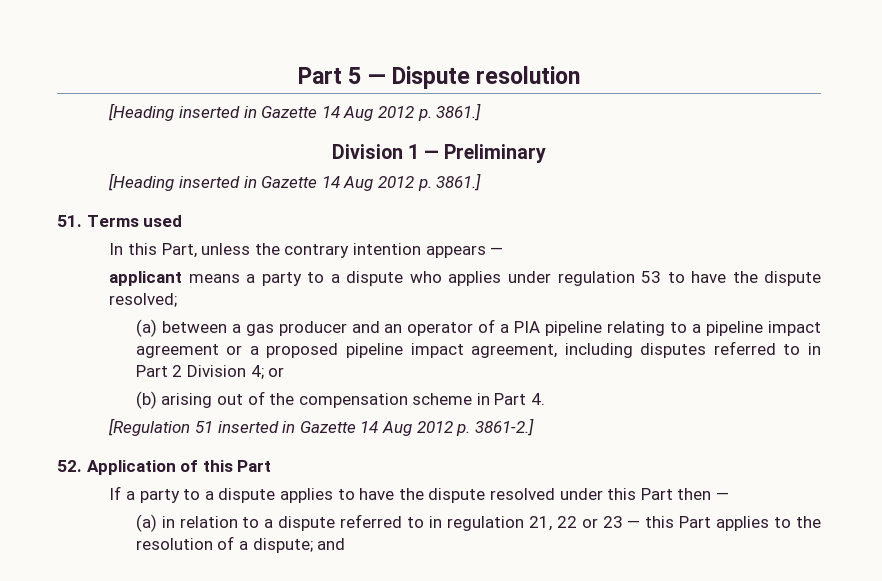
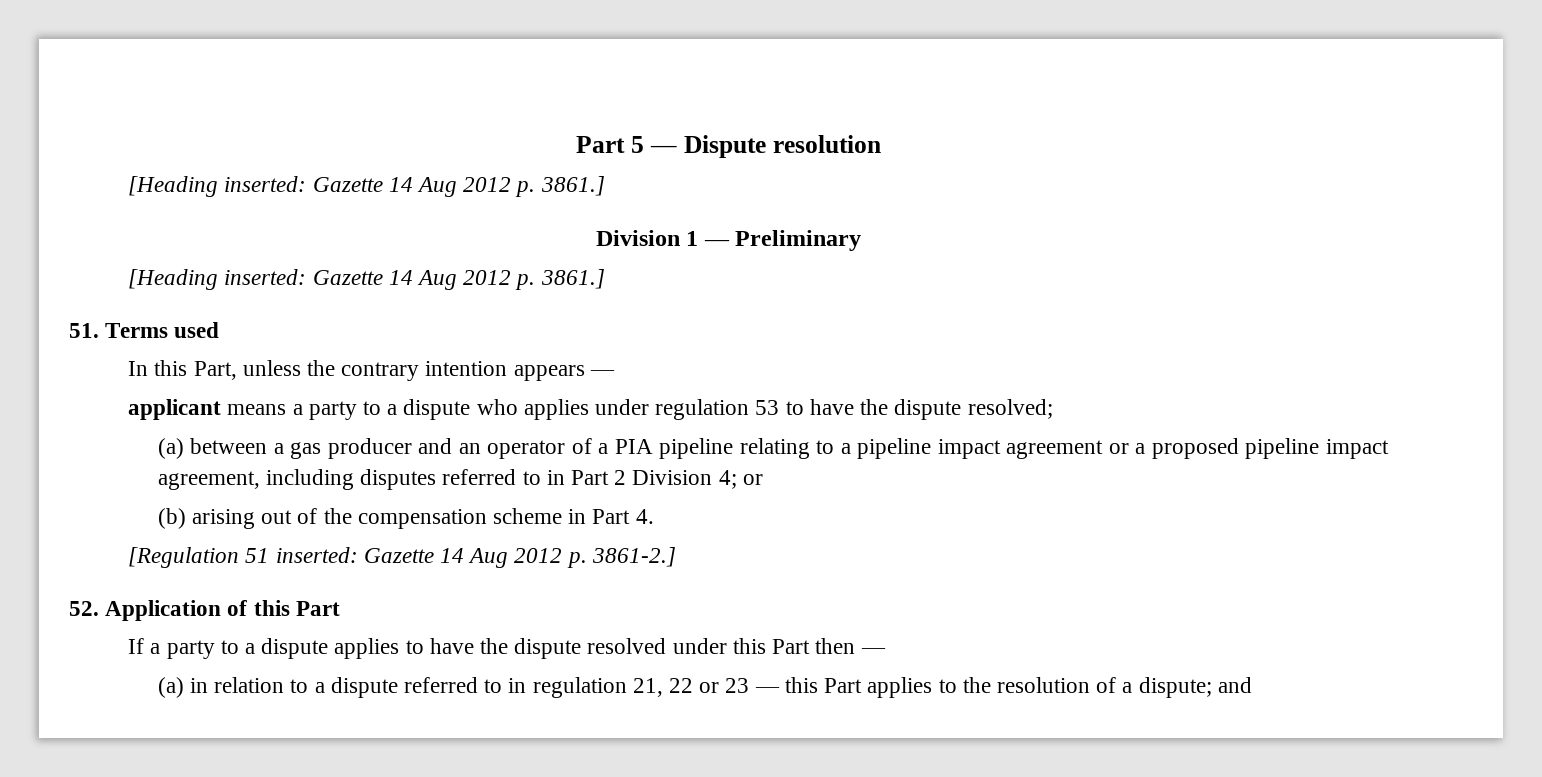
[179,106,257,118] inserted in -> [224,176,307,192] inserted:
[179,176,257,188] inserted in -> [224,269,307,285] inserted:
[217,421,296,433] inserted in -> [275,547,358,563] inserted:

